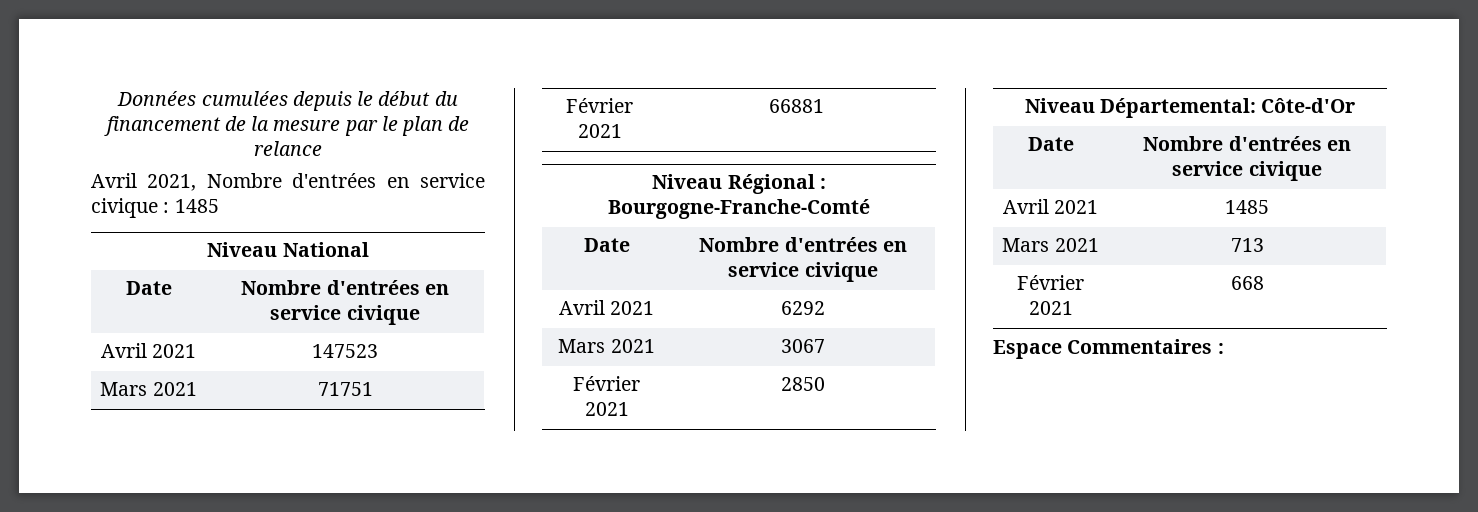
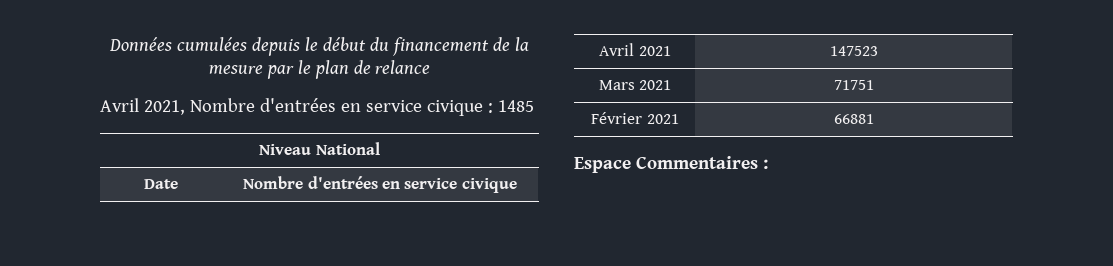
[652,174,826,194] [608,199,870,219] [583,238,630,252] [699,237,907,252] [728,262,878,282] [558,300,655,315] [781,301,825,315] [558,339,655,353] [781,339,825,353] [573,376,640,391] [584,402,629,416] [781,377,825,391] [1024,98,1356,118] [1027,137,1074,151] [1143,136,1351,151] [1172,161,1322,181] [1002,199,1099,214] [1225,200,1269,214] [1002,238,1099,252] [1230,238,1264,252] [1017,275,1084,290] [1028,301,1073,315] [1230,276,1264,290] // Niveau Régional : Bourgogne-Franche-Comté // Date | Nombre d'entrées en service civique // Avril 2021 | 6292 // Mars 2021 | 3067 // Février 2021 | 2850 // Niveau Départemental: Côte-d'Or // Date | Nombre d'entrées en service civique // Avril 2021 | 1485 // Mars 2021 | 713 // Février 2021 | 668 -> (874, 119) none

